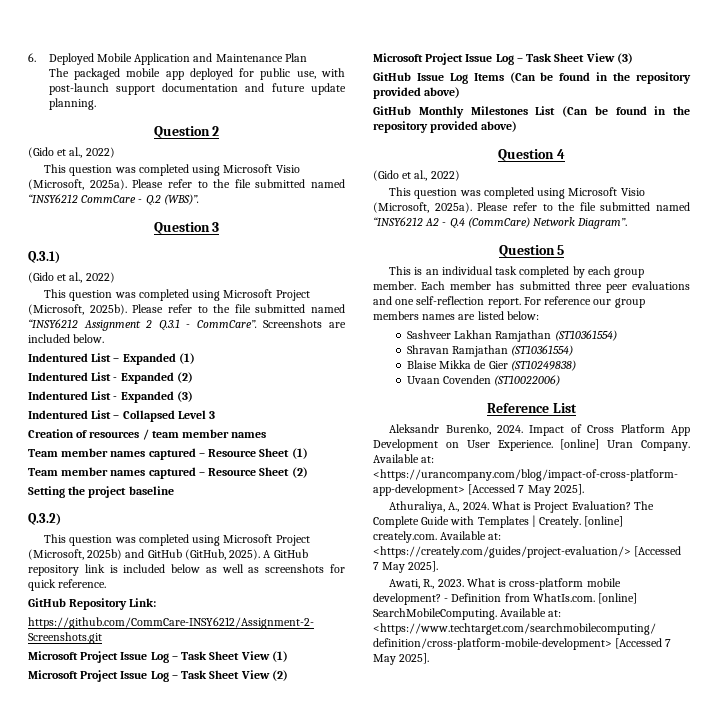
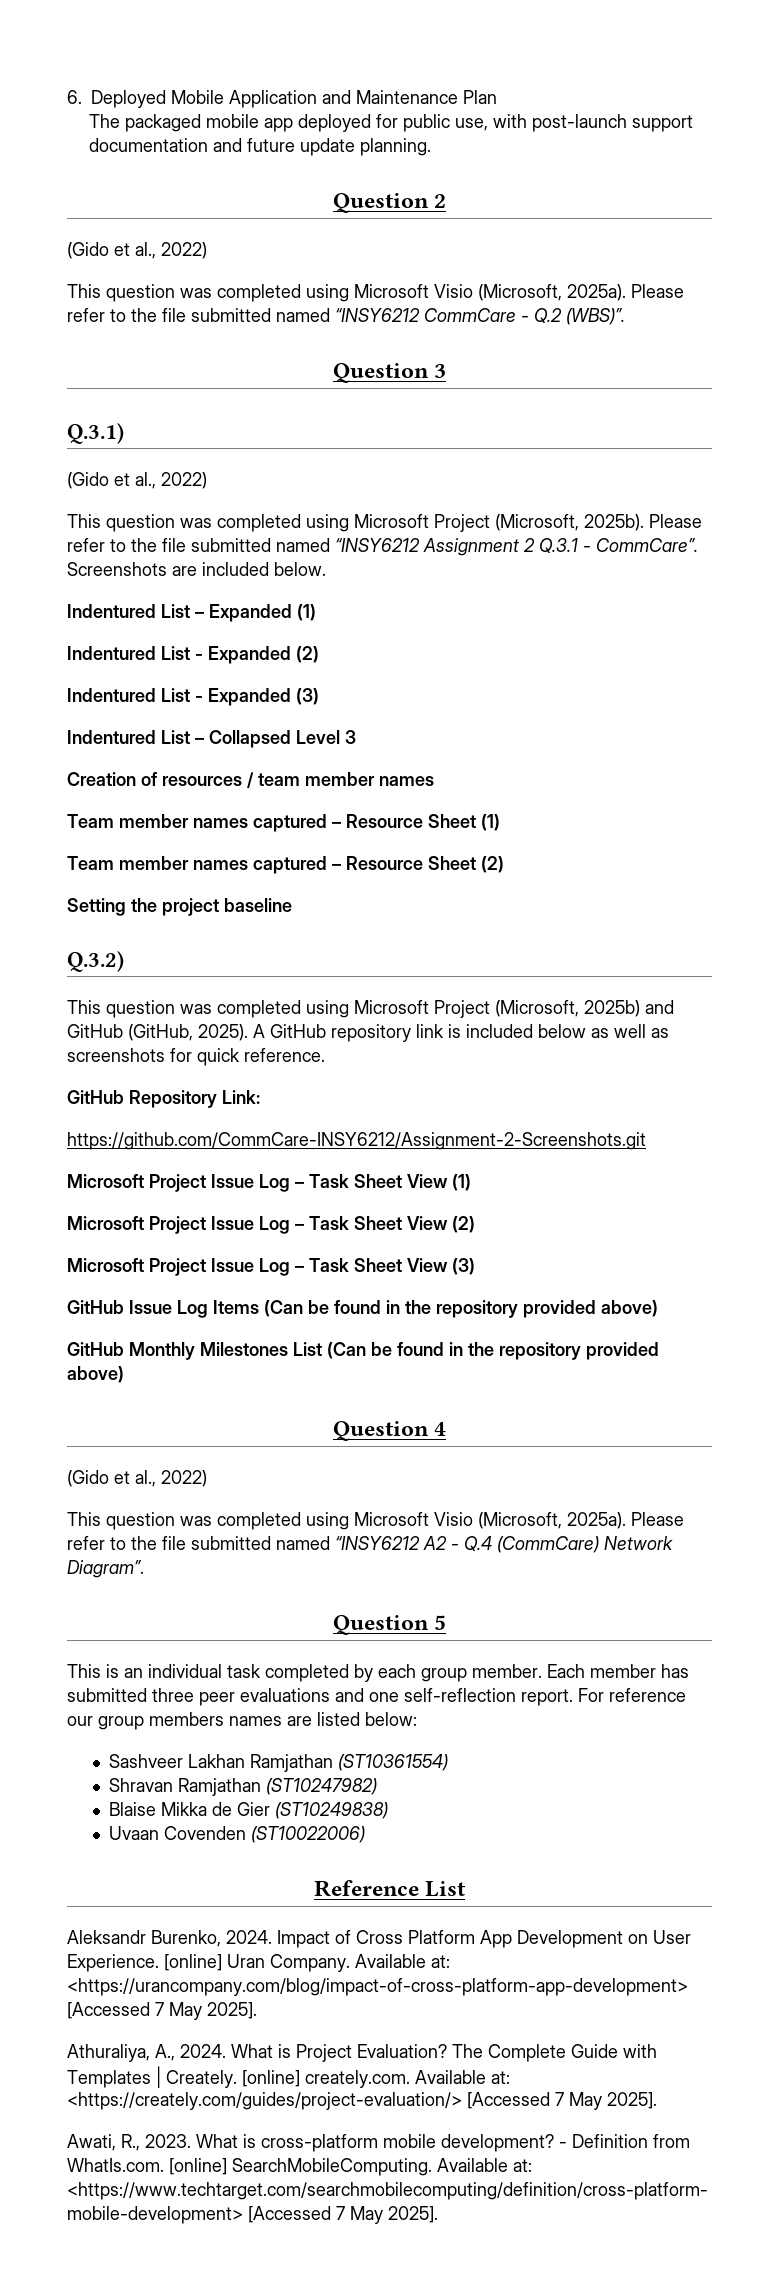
[511,345,574,356] (ST10361554) -> [266,1778,378,1795] (ST10247982)

